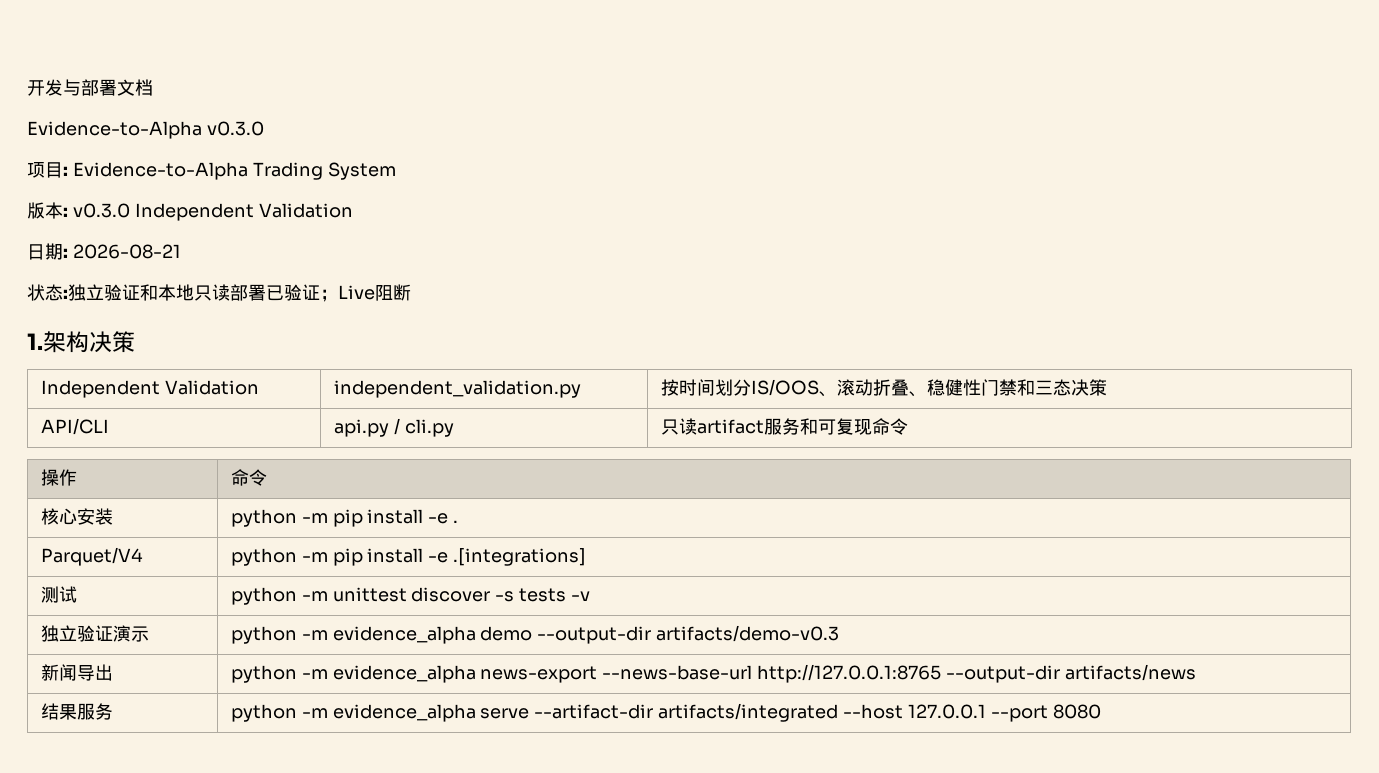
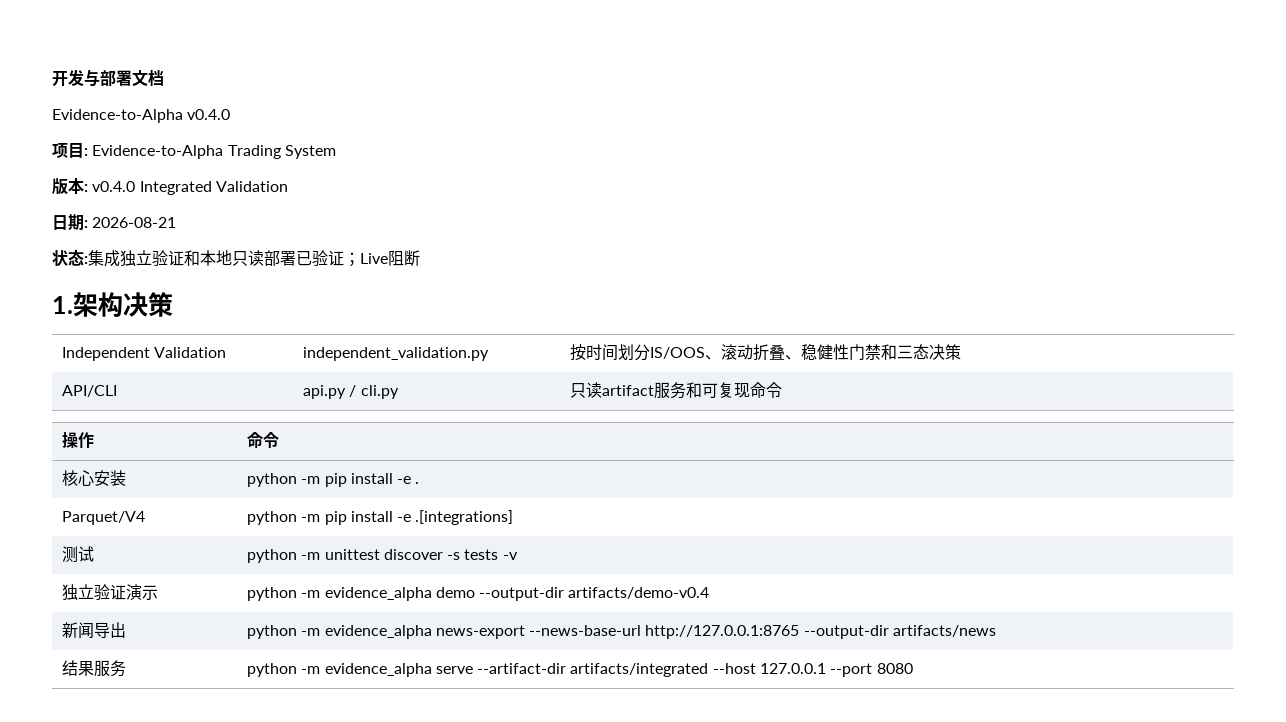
[206,121,264,136] v0.3.0 -> [187,109,231,120] v0.4.0
[72,203,254,221] v0.3.0 Independent -> [92,181,212,195] v0.4.0 Integrated
(68, 294) none -> [88,250,120,267] 集成
[656,625,840,642] artifacts/demo-v0.3 -> [568,587,710,599] artifacts/demo-v0.4

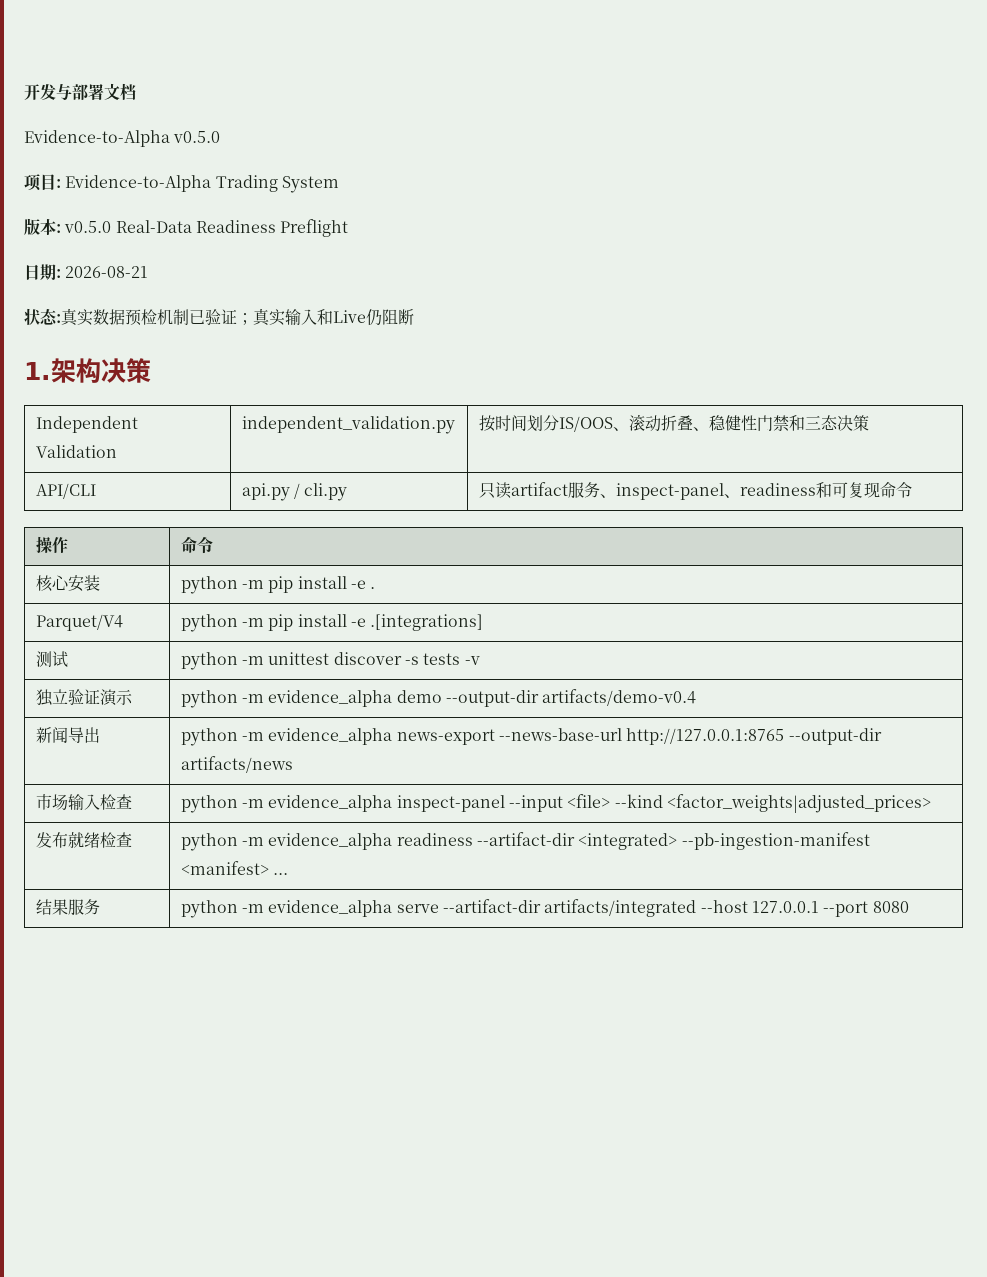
[187,109,231,120] v0.4.0 -> [173,131,221,143] v0.5.0
[92,181,288,195] v0.4.0 Integrated Validation -> [64,219,349,237] v0.5.0 Real-Data Readiness Preflight
[88,250,388,267] 集成独立验证和本地只读部署已验证；Live -> [61,308,382,326] 真实数据预检机制已验证；真实输入和Live仍
(686, 390) none -> [599,483,816,500] 、inspect-panel、readiness
(997, 631) none -> [35,794,132,810] [180,794,932,813] [35,832,132,848] [180,832,870,851] [180,861,289,875] // 市场输入检查 | python -m evidence_alpha inspect-panel --input <file> --kind <factor_weights|adjusted_prices> // 发布就绪检查 | python -m evidence_alpha readiness --artifact-dir <integrated> --pb-ingestion-manifest <manifest> ...

